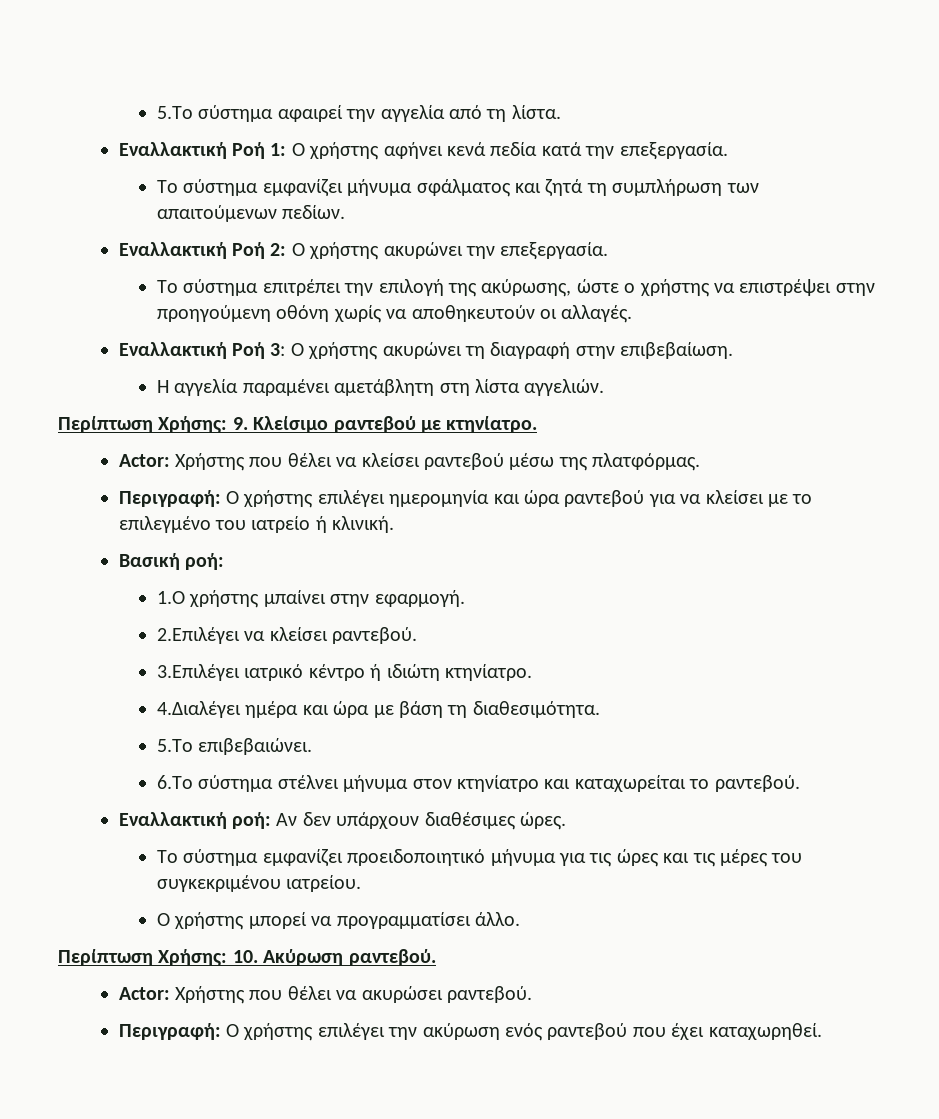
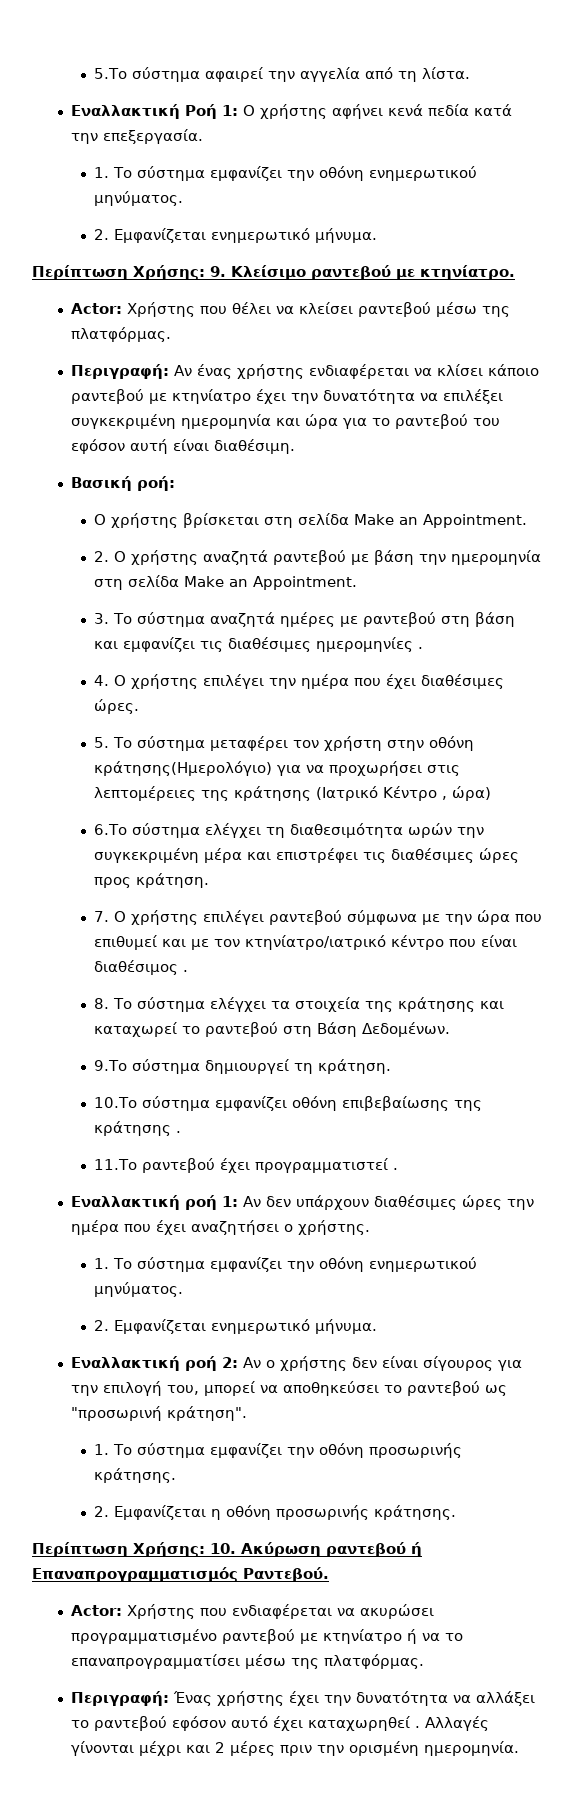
[157,179,759,197] [157,205,346,222] [118,242,609,260] [157,279,875,297] [157,305,633,323] [118,342,734,360] [157,379,605,396] Το σύστημα εμφανίζει μήνυμα σφάλματος και ζητά τη συμπλήρωση των απαιτούμενων πεδίων. // Εναλλακτική Ροή 2: Ο χρήστης ακυρώνει την επεξεργασία. // Το σύστημα επιτρέπει την επιλογή της ακύρωσης, ώστε ο χρήστης να επιστρέψει στην προηγούμενη οθόνη χωρίς να αποθηκευτούν οι αλλαγές. // Εναλλακτική Ροή 3: Ο χρήστης ακυρώνει τη διαγραφή στην επιβεβαίωση. // Η αγγελία παραμένει αμετάβλητη στη λίστα αγγελιών. -> [94,166,478,181] [94,191,184,206] [94,228,378,243] 1. Το σύστημα εμφανίζει την οθόνη ενημερωτικού μηνύματος. // 2. Εμφανίζεται ενημερωτικό μήνυμα.
[225,490,813,508] [118,516,395,533] [118,553,224,570] [157,590,465,608] [157,627,418,644] [157,664,533,681] [157,701,600,718] [157,738,313,755] [157,775,800,792] [118,812,271,829] Ο χρήστης επιλέγει ημερομηνία και ώρα ραντεβού για να κλείσει με το επιλεγμένο του ιατρείο ή κλινική. // Βασική ροή: // 1.Ο χρήστης μπαίνει στην εφαρμογή. // 2.Επιλέγει να κλείσει ραντεβού. // 3.Επιλέγει ιατρικό κέντρο ή ιδιώτη κτηνίατρο. // 4.Διαλέγει ημέρα και ώρα με βάση τη διαθεσιμότητα. // 5.Το επιβεβαιώνει. // 6.Το σύστημα στέλνει μήνυμα στον κτηνίατρο και καταχωρείται το ραντεβού. // Εναλλακτική ροή: -> [174,364,540,379] [71,389,504,404] [71,414,501,429] [71,439,296,454] [71,476,176,491] [94,513,528,528] [94,550,542,565] [94,575,358,590] [94,612,516,627] [94,637,424,652] [94,674,505,689] [94,699,140,714] [94,736,475,751] [94,761,461,776] [94,786,492,801] [94,823,485,838] [94,848,520,863] [94,873,210,888] [94,910,543,925] [94,935,518,950] [94,960,189,975] [94,997,505,1012] [94,1022,451,1037] [94,1059,392,1074] [94,1096,483,1111] [94,1121,182,1136] [94,1158,399,1173] [71,1195,239,1210] Αν ένας χρήστης ενδιαφέρεται να κλίσει κάποιο ραντεβού με κτηνίατρο έχει την δυνατότητα να επιλέξει συγκεκριμένη ημερομηνία και ώρα για το ραντεβού του εφόσον αυτή είναι διαθέσιμη. // Βασική ροή: // Ο χρήστης βρίσκεται στη σελίδα Make an Appointment. // 2. Ο χρήστης αναζητά ραντεβού με βάση την ημερομηνία στη σελίδα Make an Appointment. // 3. Το σύστημα αναζητά ημέρες με ραντεβού στη βάση και εμφανίζει τις διαθέσιμες ημερομηνίες . // 4. Ο χρήστης επιλέγει την ημέρα που έχει διαθέσιμες ώρες. // 5. Το σύστημα μεταφέρει τον χρήστη στην οθόνη κράτησης(Ημερολόγιο) για να προχωρήσει στις λεπτομέρειες της κράτησης (Ιατρικό Κέντρο , ώρα) // 6.Το σύστημα ελέγχει τη διαθεσιμότητα ωρών την συγκεκριμένη μέρα και επιστρέφει τις διαθέσιμες ώρες προς κράτηση. // 7. Ο χρήστης επιλέγει ραντεβού σύμφωνα με την ώρα που επιθυμεί και με τον κτηνίατρο/ιατρικό κέντρο που είναι διαθέσιμος . // 8. Το σύστημα ελέγχει τα στοιχεία της κράτησης και καταχωρεί το ραντεβού στη Βάση Δεδομένων. // 9.Το σύστημα δημιουργεί τη κράτηση. // 10.Το σύστημα εμφανίζει οθόνη επιβεβαίωσης της κράτησης . // 11.Το ραντεβού έχει προγραμματιστεί . // Εναλλακτική ροή 1:
[519,812,566,830] [157,849,803,867] [157,875,362,892] [157,912,521,930] ώρες. // Το σύστημα εμφανίζει προειδοποιητικό μήνυμα για τις ώρες και τις μέρες του συγκεκριμένου ιατρείου. // Ο χρήστης μπορεί να προγραμματίσει άλλο. -> [462,1195,535,1210] [71,1220,371,1235] [94,1257,478,1272] [94,1282,184,1297] [94,1319,378,1334] [71,1356,523,1371] [71,1381,508,1396] [71,1406,248,1421] [94,1443,463,1458] [94,1468,177,1483] [94,1505,457,1520] ώρες την ημέρα που έχει αναζητήσει ο χρήστης. // 1. Το σύστημα εμφανίζει την οθόνη ενημερωτικού μηνύματος. // 2. Εμφανίζεται ενημερωτικό μήνυμα. // Εναλλακτική ροή 2: Αν ο χρήστης δεν είναι σίγουρος για την επιλογή του, μπορεί να αποθηκεύσει το ραντεβού ως "προσωρινή κράτηση". // 1. Το σύστημα εμφανίζει την οθόνη προσωρινής κράτησης. // 2. Εμφανίζεται η οθόνη προσωρινής κράτησης.
[348,949,436,966] [118,986,332,1004] ραντεβού. // Actor: Χρήστης που θέλει -> [326,1542,422,1557] [32,1567,329,1582] [71,1604,333,1619] ραντεβού ή Επαναπρογραμματισμός Ραντεβού. // Actor: Χρήστης που ενδιαφέρεται
[446,986,532,1003] [118,1023,822,1041] ραντεβού. // Περιγραφή: Ο χρήστης επιλέγει την ακύρωση ενός ραντεβού που έχει καταχωρηθεί. -> [71,1629,464,1644] [71,1654,425,1669] [71,1691,536,1706] [71,1716,490,1731] [71,1741,520,1756] προγραμματισμένο ραντεβού με κτηνίατρο ή να το επαναπρογραμματίσει μέσω της πλατφόρμας. // Περιγραφή: Ένας χρήστης έχει την δυνατότητα να αλλάξει το ραντεβού εφόσον αυτό έχει καταχωρηθεί . Αλλαγές γίνονται μέχρι και 2 μέρες πριν την ορισμένη ημερομηνία.

